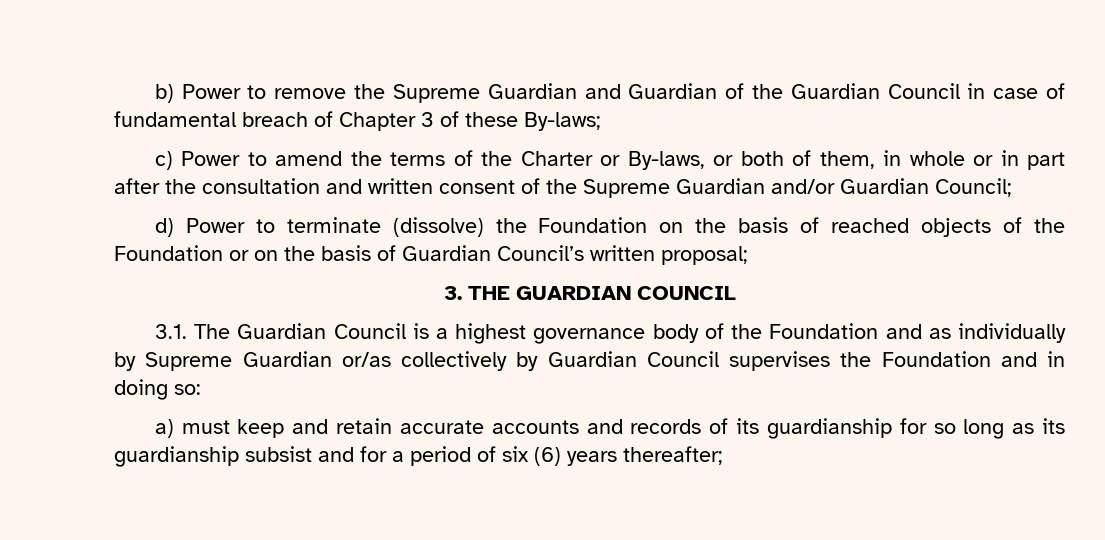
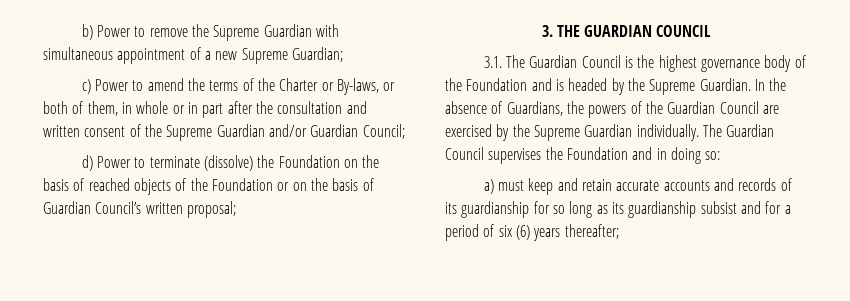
[584,83,1066,99] [114,111,601,131] and Guardian of the Guardian Council in case of fundamental breach of Chapter 3 of these By-laws; -> [316,24,340,37] [43,47,343,64] with simultaneous appointment of a new Supreme Guardian;
[435,328,448,339] a -> [637,55,655,68] the
[928,323,1066,343] [114,351,539,371] as individually by Supreme Guardian or/as collectively by -> [555,78,787,95] [445,101,779,118] [445,124,722,141] is headed by the Supreme Guardian. In the absence of Guardians, the powers of the Guardian Council are exercised by the Supreme Guardian individually. The

